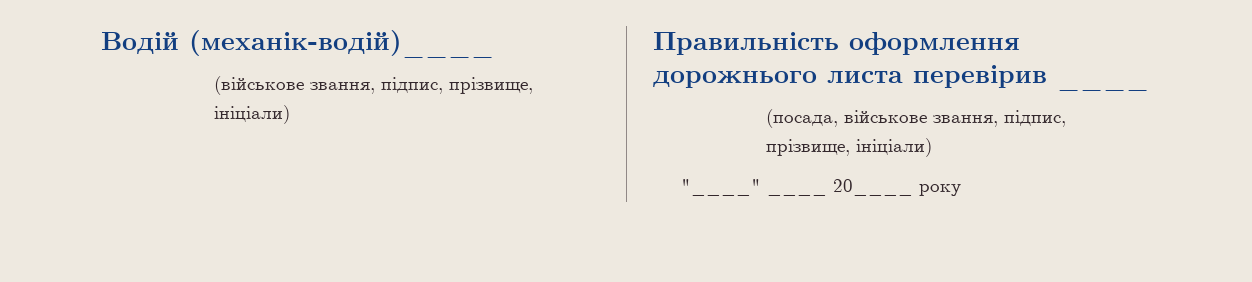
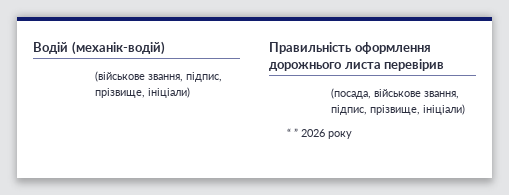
[189,30,494,58] (механік-водій)____ -> [71,41,165,55] (механік-водій)
[1057,83,1149,91] ____ -> (445, 65) none
[681,179,914,196] "____" ____ 20____ -> [286,128,325,137] “ ” 2026

